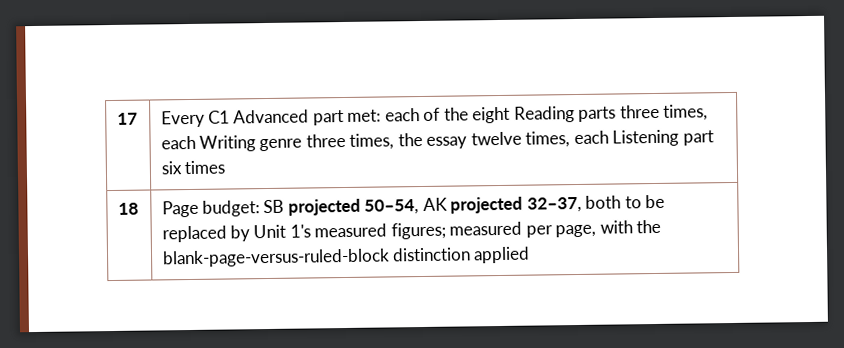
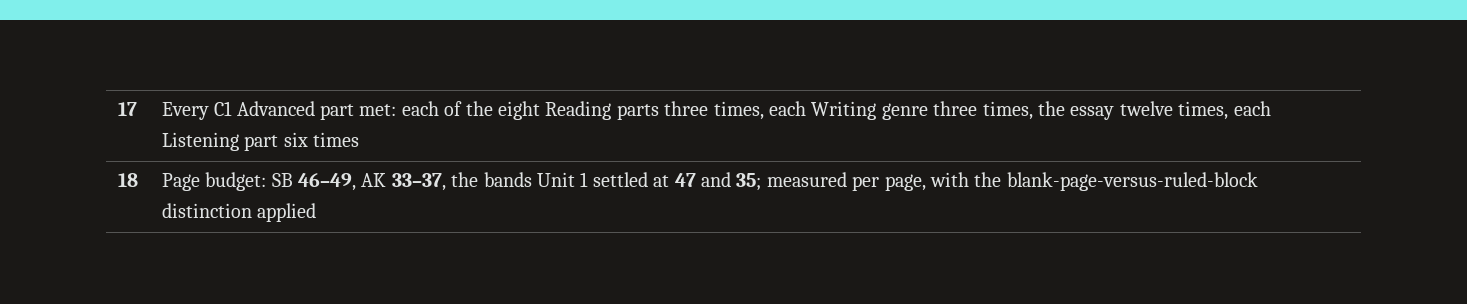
[287,194,666,216] [161,222,446,243] projected 50–54, AK projected 32–37, both to be replaced by Unit 1's measured figures; -> [297,172,762,191] 46–49, AK 33–37, the bands Unit 1 settled at 47 and 35;

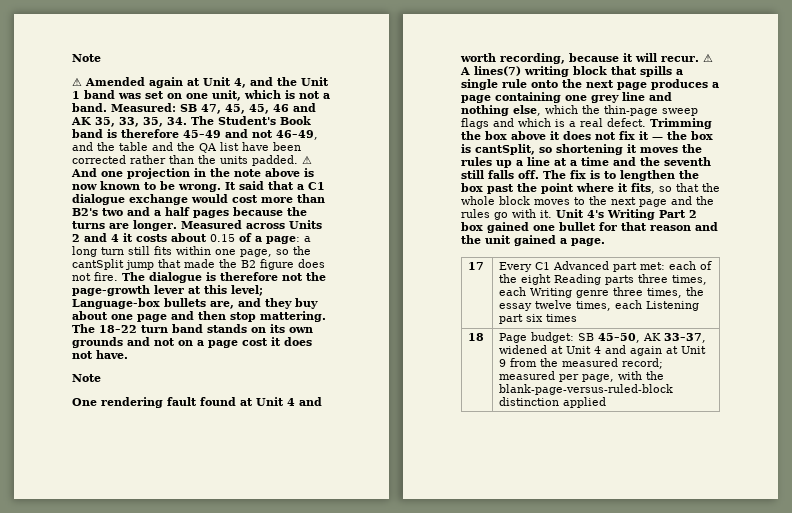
(117, 109) none -> [72,54,101,62] [72,77,329,88] [72,90,330,101] [72,103,316,114] [71,116,311,127] [72,129,318,140] [72,142,301,153] [72,155,312,166] [71,168,314,179] [72,181,325,192] [72,194,325,205] [72,207,307,218] [72,220,322,231] [72,233,311,244] [72,246,311,257] [72,259,325,270] [72,272,326,283] [72,285,263,296] [72,298,318,309] [72,311,326,322] [72,324,313,333] [72,337,312,348] [72,350,128,359] [72,374,101,382] [72,397,322,408] [460,53,713,64] [460,66,683,77] [461,79,719,90] [461,92,672,103] [461,105,698,116] [461,118,712,129] [461,131,713,140] [461,144,702,155] [461,157,711,168] [461,170,699,181] [461,183,720,194] [461,196,714,207] [461,209,697,220] [461,222,718,233] [461,235,605,246] Note // ⚠ Amended again at Unit 4, and the Unit 1 band was set on one unit, which is not a band. Measured: SB 47, 45, 45, 46 and AK 35, 33, 35, 34. The Student's Book band is therefore 45–49 and not 46–49, and the table and the QA list have been corrected rather than the units padded. ⚠ And one projection in the note above is now known to be wrong. It said that a C1 dialogue exchange would cost more than B2's two and a half pages because the turns are longer. Measured across Units 2 and 4 it costs about 0.15 of a page: a long turn still fits within one page, so the cantSplit jump that made the B2 figure does not fire. The dialogue is therefore not the page-growth lever at this level; Language-box bullets are, and they buy about one page and then stop mattering. The 18–22 turn band stands on its own grounds and not on a page cost it does not have. // Note // One rendering fault found at Unit 4 and worth recording, because it will recur. ⚠ A lines(7) writing block that spills a single rule onto the next page produces a page containing one grey line and nothing else, which the thin-page sweep flags and which is a real defect. Trimming the box above it does not fix it — the box is cantSplit, so shortening it moves the rules up a line at a time and the seventh still falls off. The fix is to lengthen the box past the point where it fits, so that the whole block moves to the next page and the rules go with it. Unit 4's Writing Part 2 box gained one bullet for that reason and the unit gained a page. //
[297,173,356,191] 46–49, -> [598,333,641,343] 45–50,
[451,172,762,191] the bands Unit 1 settled at 47 and 35; -> [499,345,707,356] [499,358,664,369] widened at Unit 4 and again at Unit 9 from the measured record;

